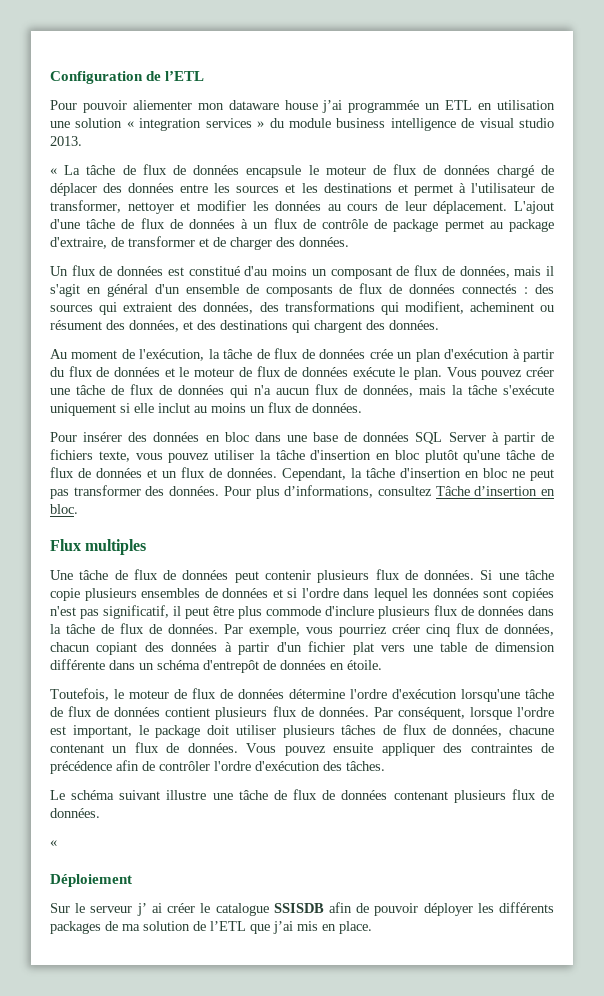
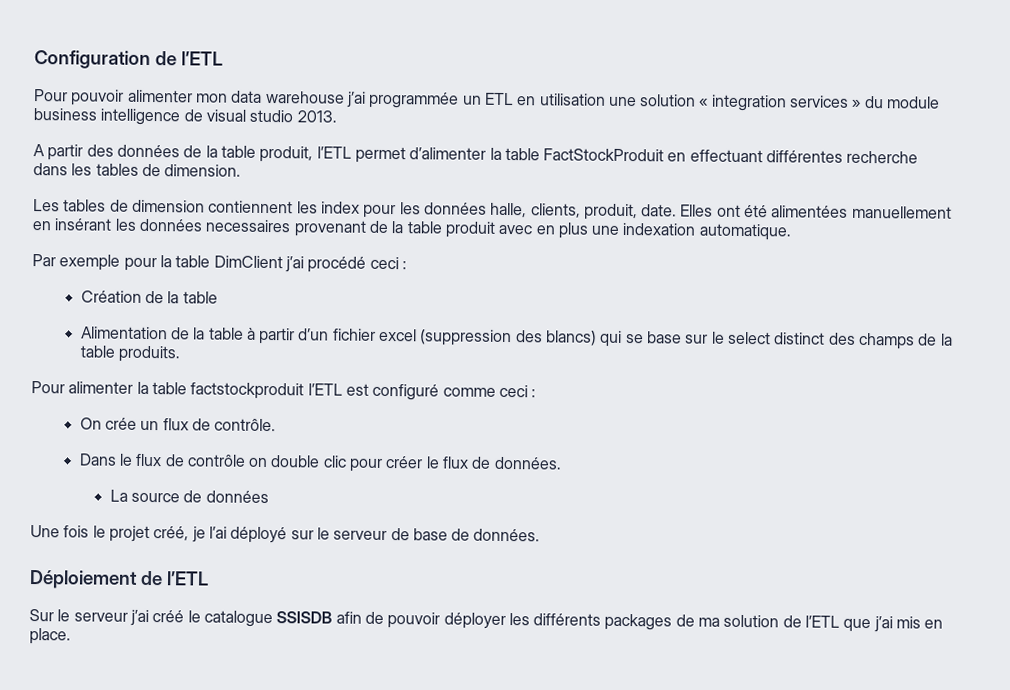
[132,100,318,110] aliementer mon dataware house -> [127,89,345,104] alimenter mon data warehouse
[50,164,554,178] [50,183,554,196] [50,200,554,214] [50,218,554,232] [50,236,349,250] [50,265,555,279] [50,283,554,297] [50,301,554,315] [50,320,439,333] [50,348,554,362] [50,366,554,380] [50,384,554,398] [50,402,362,416] [50,432,554,445] [50,449,554,463] [50,467,554,481] [50,485,555,499] [50,504,78,514] [50,539,147,555] [50,569,554,583] [50,588,555,601] [50,605,554,619] [50,623,554,637] [50,641,555,655] [50,659,382,673] [50,688,554,702] [50,706,554,720] [50,724,554,738] [50,742,554,756] [50,760,385,774] [50,789,554,803] [50,808,100,818] [50,840,57,847] « La tâche de flux de données encapsule le moteur de flux de données chargé de déplacer des données entre les sources et les destinations et permet à l'utilisateur de transformer, nettoyer et modifier les données au cours de leur déplacement. L'ajout d'une tâche de flux de données à un flux de contrôle de package permet au package d'extraire, de transformer et de charger des données. // Un flux de données est constitué d'au moins un composant de flux de données, mais il s'agit en général d'un ensemble de composants de flux de données connectés : des sources qui extraient des données, des transformations qui modifient, acheminent ou résument des données, et des destinations qui chargent des données. // Au moment de l'exécution, la tâche de flux de données crée un plan d'exécution à partir du flux de données et le moteur de flux de données exécute le plan. Vous pouvez créer une tâche de flux de données qui n'a aucun flux de données, mais la tâche s'exécute uniquement si elle inclut au moins un flux de données. // Pour insérer des données en bloc dans une base de données SQL Server à partir de fichiers texte, vous pouvez utiliser la tâche d'insertion en bloc plutôt qu'une tâche de flux de données et un flux de données. Cependant, la tâche d'insertion en bloc ne peut pas transformer des données. Pour plus d’informations, consultez Tâche d’insertion en bloc. // Flux multiples // Une tâche de flux de données peut contenir plusieurs flux de données. Si une tâche copie plusieurs ensembles de données et si l'ordre dans lequel les données sont copiées n'est pas significatif, il peut être plus commode d'inclure plusieurs flux de données dans la tâche de flux de données. Par exemple, vous pourriez créer cinq flux de données, chacun copiant des données à partir d'un fichier plat vers une table de dimension différente dans un schéma d'entrepôt de données en étoile. // Toutefois, le moteur de flux de données détermine l'ordre d'exécution lorsqu'une tâche de flux de données contient plusieurs flux de données. Par conséquent, lorsque l'ordre est important, le package doit utiliser plusieurs tâches de flux de données, chacune contenant un flux de données. Vous pouvez ensuite appliquer des contraintes de précédence afin de contrôler l'ordre d'exécution des tâches. // Le schéma suivant illustre une tâche de flux de données contenant plusieurs flux de données. // « -> [33,144,919,164] [33,163,242,177] [33,199,952,221] [32,218,792,241] [32,254,407,273] [80,290,218,304] [80,326,953,350] [79,345,180,363] [31,381,537,401] [79,417,277,432] [78,453,562,472] [109,489,269,504] [30,525,541,544] A partir des données de la table produit, l’ETL permet d’alimenter la table FactStockProduit en effectuant différentes recherche dans les tables de dimension. // Les tables de dimension contiennent les index pour les données halle, clients, produit, date. Elles ont été alimentées manuellement en insérant les données necessaires provenant de la table produit avec en plus une indexation automatique. // Par exemple pour la table DimClient j’ai procédé ceci : // Création de la table // Alimentation de la table à partir d’un fichier excel (suppression des blancs) qui se base sur le select distinct des champs de la table produits. // Pour alimenter la table factstockproduit l’ETL est configuré comme ceci : // On crée un flux de contrôle. // Dans le flux de contrôle on double clic pour créer le flux de données. // La source de données // Une fois le projet créé, je l’ai déployé sur le serveur de base de données.
(132, 880) none -> [139,570,209,586] de l’ETL
[136,903,196,916] j’ ai créer -> [129,609,185,627] j’ai créé

